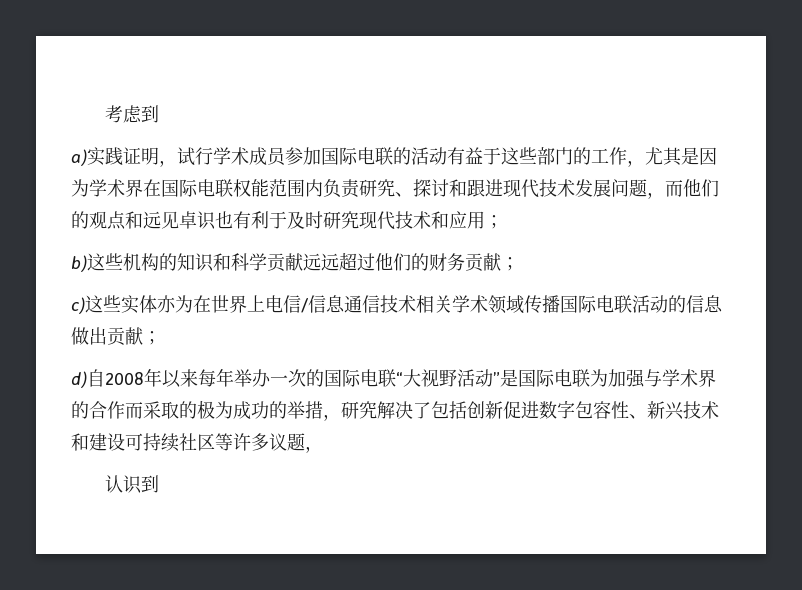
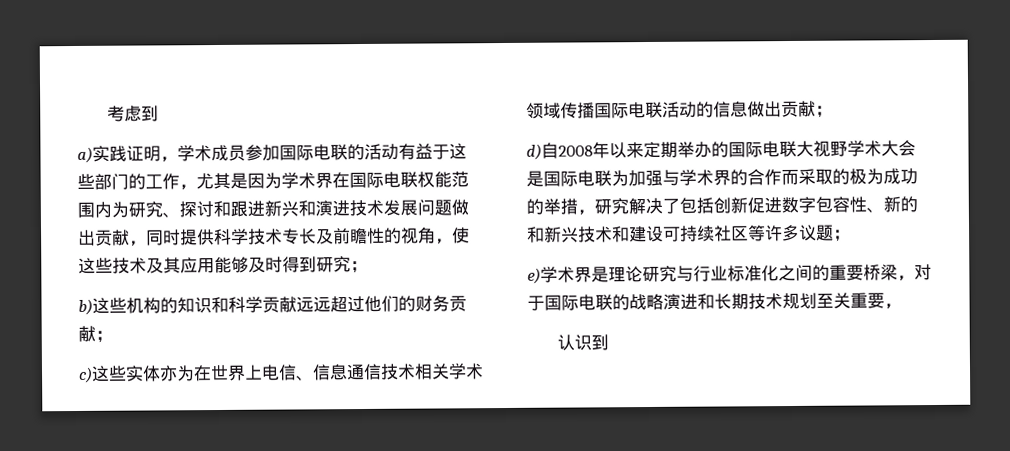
[177,147,213,166] 试行 -> (178, 159) none
[323,179,360,198] 负责 -> [111,201,129,218] 为
[503,179,539,198] 现代 -> [264,200,350,217] 新兴和演进
[647,179,719,199] [71,211,485,230] ，而他们的观点和远见卓识也有利于及时研究现代技术和应用 -> [451,199,469,216] [78,226,470,247] [78,256,351,274] 做出贡献，同时提供科学技术专长及前瞻性的视角，使这些技术及其应用能够及时得到研究
[301,298,308,313] / -> [296,375,314,381] 、
[198,368,500,387] 每年举办一次的国际电联“大视野活动” -> [643,140,916,159] 定期举办的国际电联大视野学术大会
(665, 410) none -> [900,196,918,213] [527,226,562,243] 的和新
(305, 442) none -> [833,229,851,242] [527,264,932,284] [527,292,885,311] ； // e)学术界是理论研究与行业标准化之间的重要桥梁，对于国际电联的战略演进和长期技术规划至关重要

